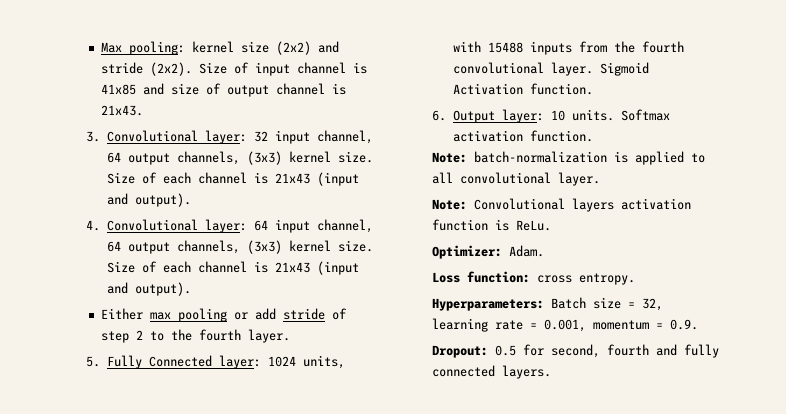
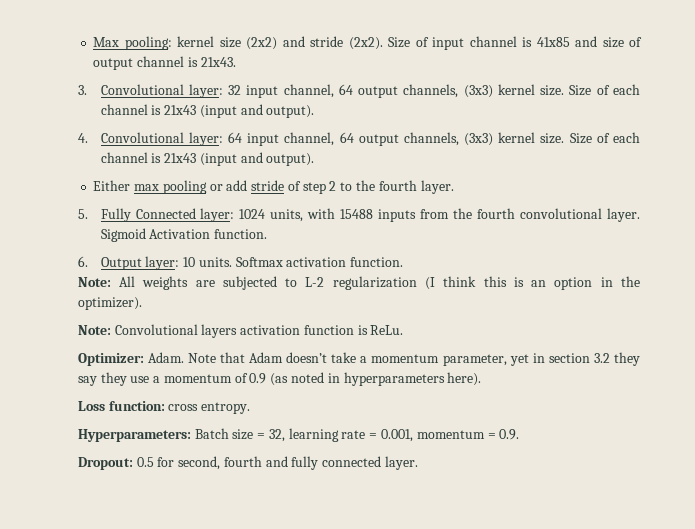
[474,151,706,165] [432,172,601,186] batch-normalization is applied to all convolutional layer. -> [119,276,640,290] [77,297,142,310] All weights are subjected to L-2 regularization (I think this is an option in the optimizer).
(545, 251) none -> [187,352,640,366] [77,372,482,386] Note that Adam doesn’t take a momentum parameter, yet in section 3.2 they say they use a momentum of 0.9 (as noted in hyperparameters here).
[502,365,552,379] layers. -> [385,456,419,470] layer.

